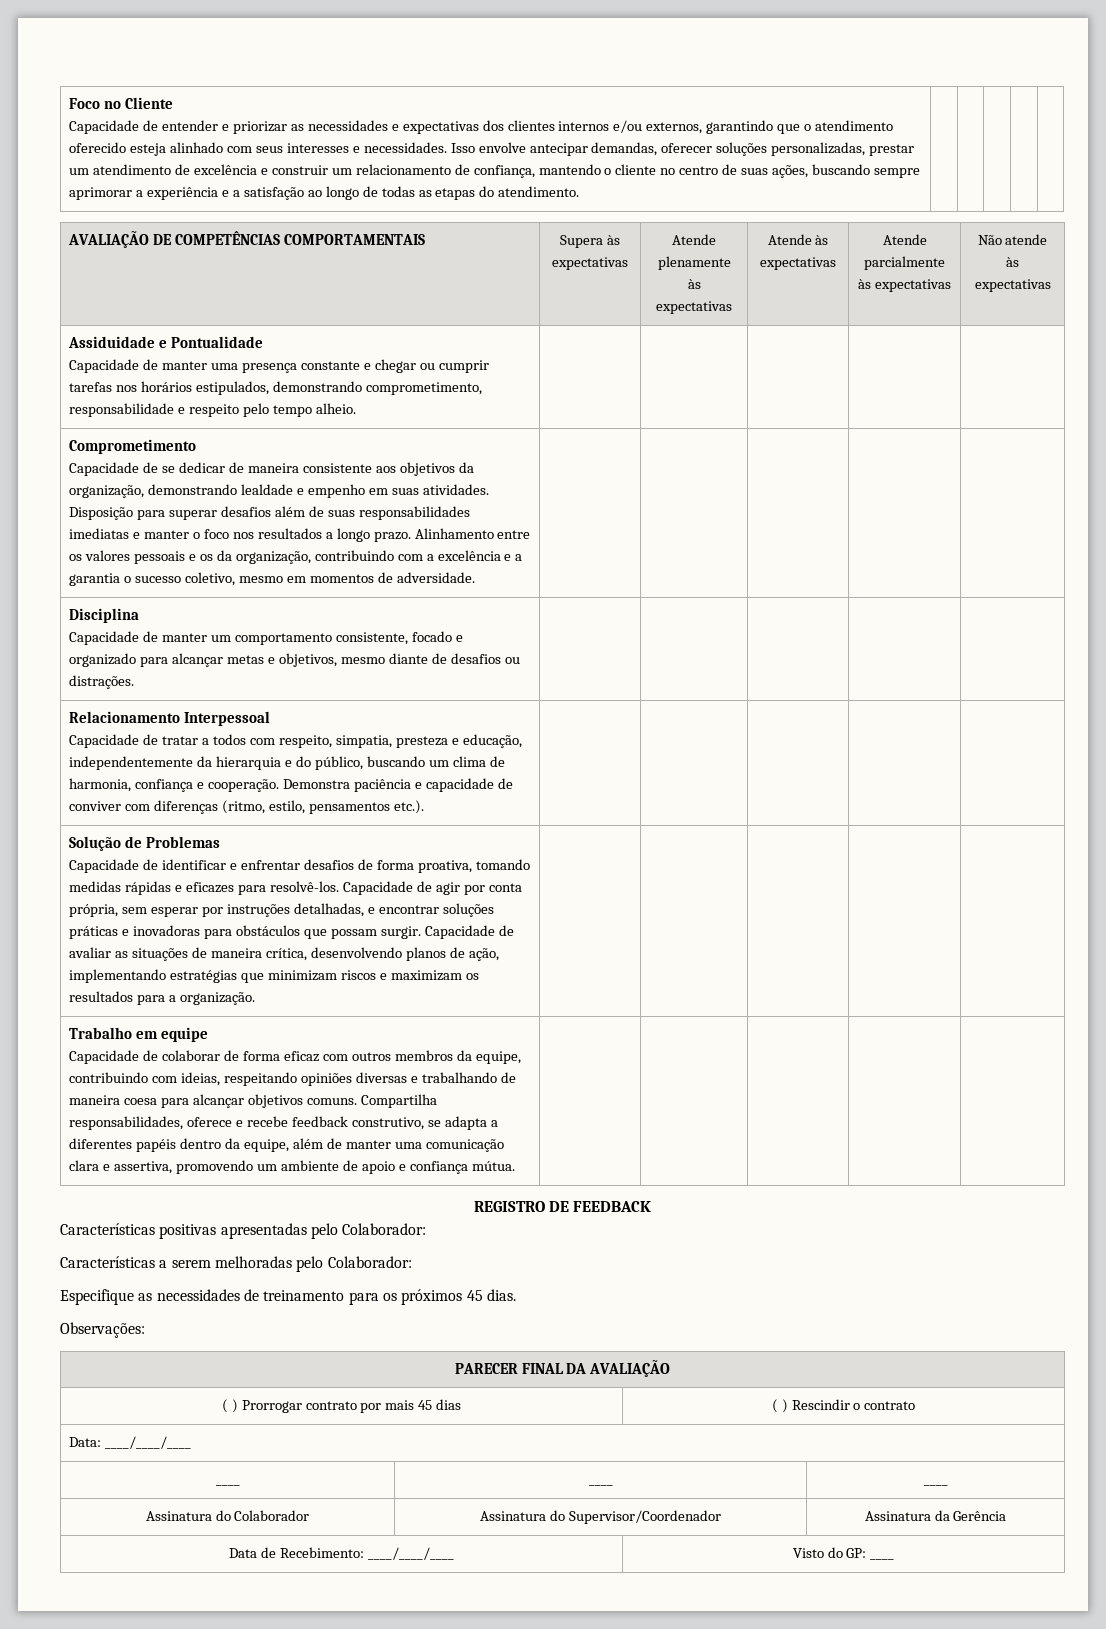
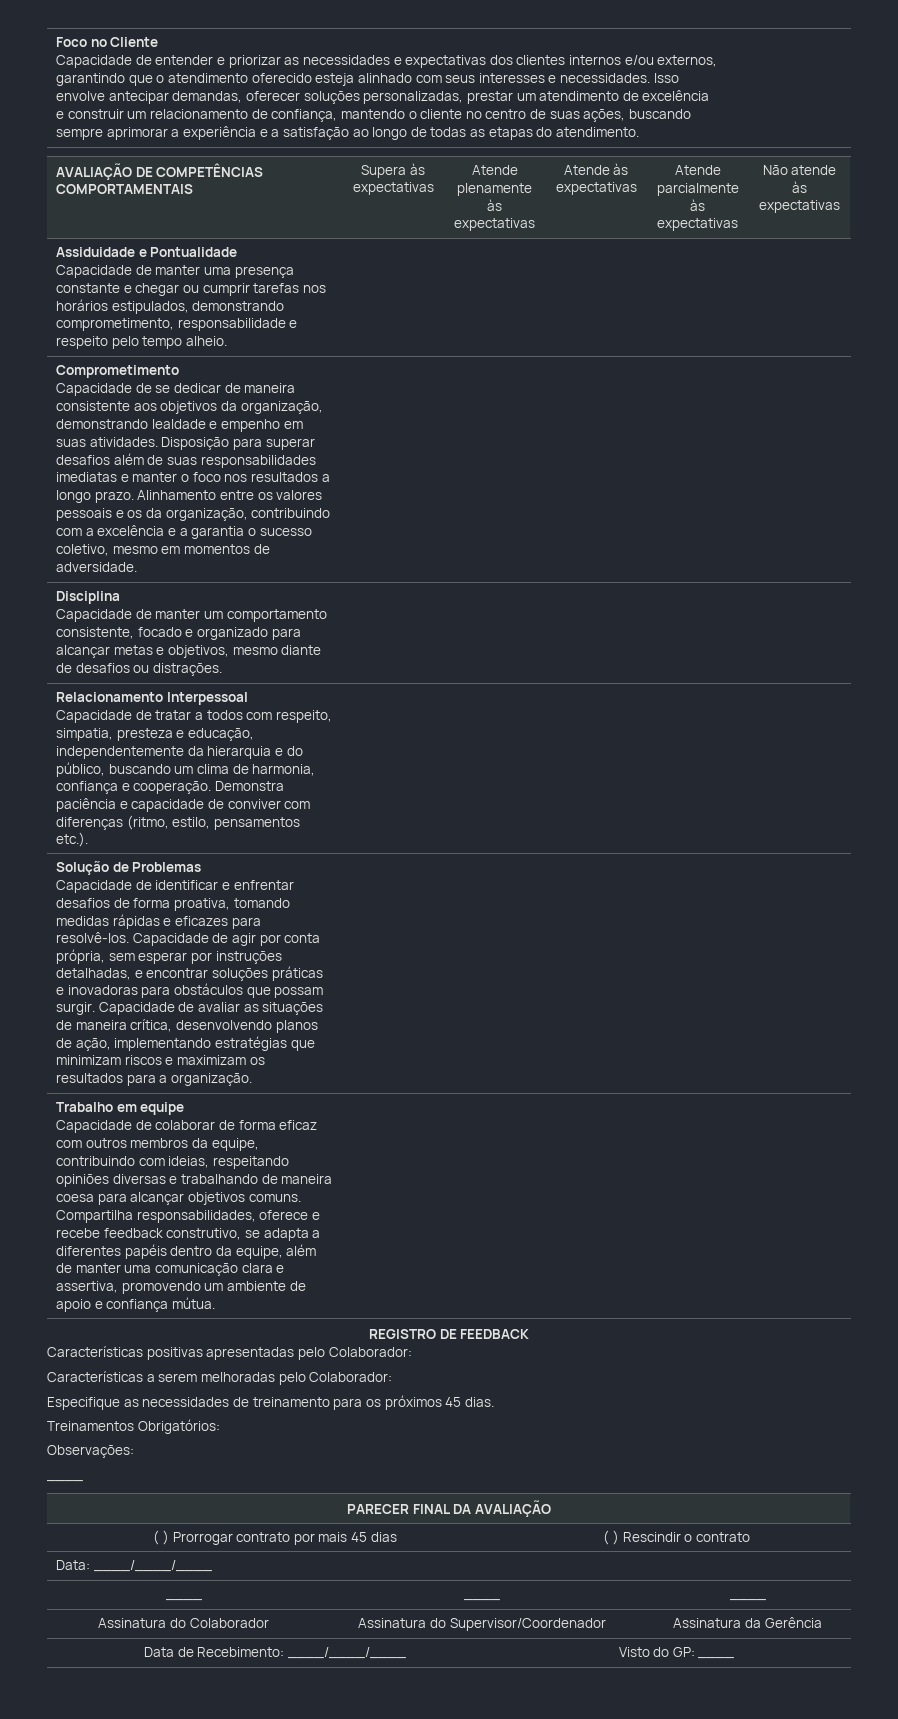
(516, 1295) none -> [47,1419,220,1434] // Treinamentos Obrigatórios:
(145, 1330) none -> [47,1480,83,1482] // ____

